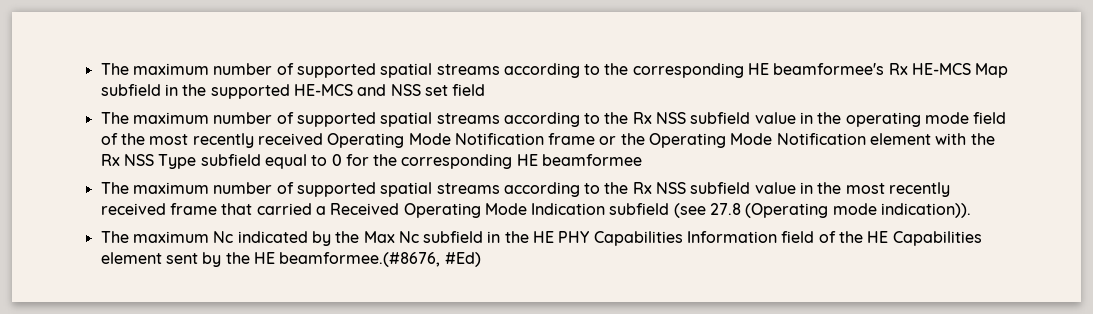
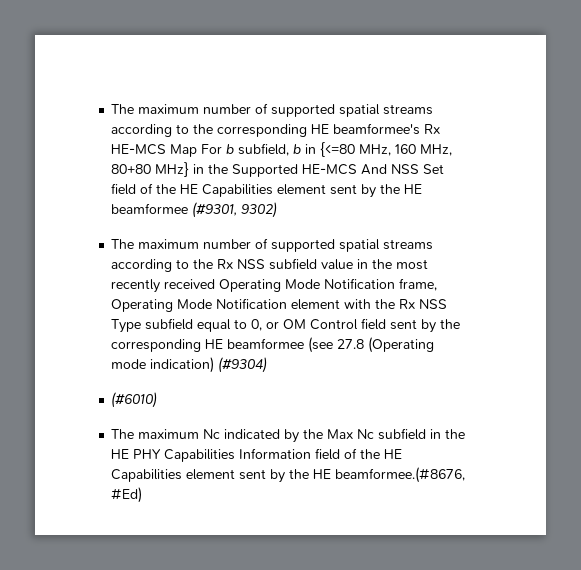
[100,84,486,99] [100,112,1007,127] [100,133,995,148] [100,154,643,169] subfield in the supported HE-MCS and NSS set field // The maximum number of supported spatial streams according to the Rx NSS subfield value in the operating mode field of the most recently received Operating Mode Notification frame or the Operating Mode Notification element with the Rx NSS Type subfield equal to 0 for the corresponding HE beamformee -> [201,142,453,157] [111,162,445,177] [111,183,423,198] [111,202,278,218] For b subfield, b in {<=80 MHz, 160 MHz, 80+80 MHz} in the Supported HE-MCS And NSS Set field of the HE Capabilities element sent by the HE beamformee (#9301, 9302)
[169,203,670,218] frame that carried a Received Operating Mode Indication subfield -> [219,278,438,292] [111,298,448,312] [111,318,461,333] [111,338,305,352] Operating Mode Notification frame, Operating Mode Notification element with the Rx NSS Type subfield equal to 0, or OM Control field sent by the corresponding HE beamformee
[881,203,972,218] indication)). -> [150,357,268,373] [111,392,158,408] indication) (#9304) // (#6010)

